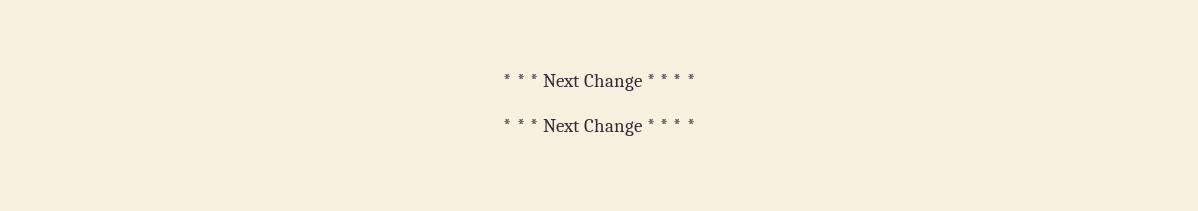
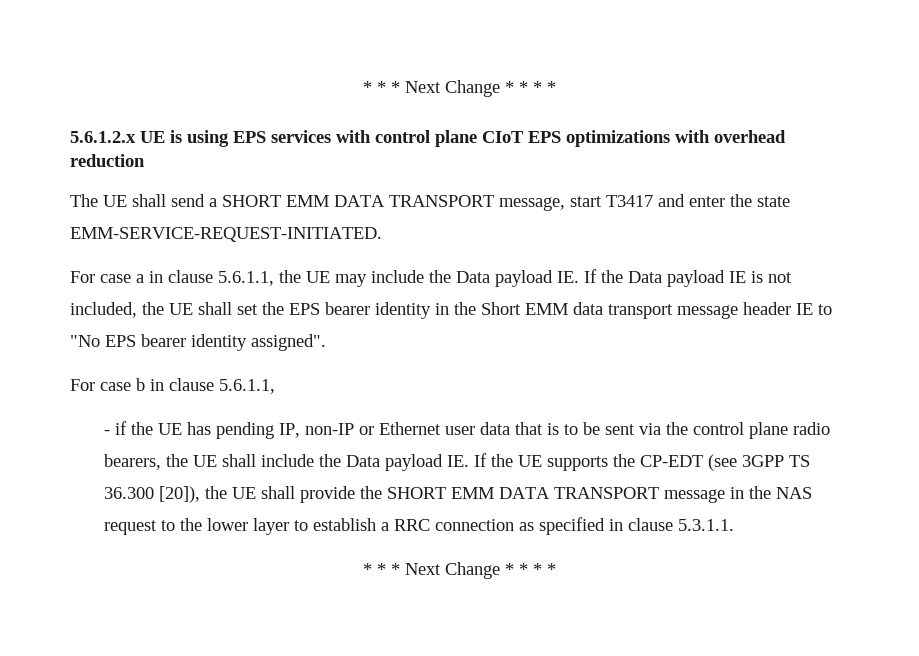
[503,73,695,91] * * * Next Change * * * * -> [363,80,556,97] [70,130,786,147] [70,154,145,167] [70,194,790,211] [70,227,382,242] [70,269,792,287] [70,302,832,319] [70,334,326,351] [70,378,275,394] [104,421,831,439] [104,453,811,471] [104,486,813,503] [104,517,735,535] * * * Next Change * * * * // 5.6.1.2.x UE is using EPS services with control plane CIoT EPS optimizations with overhead reduction // The UE shall send a SHORT EMM DATA TRANSPORT message, start T3417 and enter the state EMM-SERVICE-REQUEST-INITIATED. // For case a in clause 5.6.1.1, the UE may include the Data payload IE. If the Data payload IE is not included, the UE shall set the EPS bearer identity in the Short EMM data transport message header IE to "No EPS bearer identity assigned". // For case b in clause 5.6.1.1, // - if the UE has pending IP, non-IP or Ethernet user data that is to be sent via the control plane radio bearers, the UE shall include the Data payload IE. If the UE supports the CP-EDT (see 3GPP TS 36.300 [20]), the UE shall provide the SHORT EMM DATA TRANSPORT message in the NAS request to the lower layer to establish a RRC connection as specified in clause 5.3.1.1.

